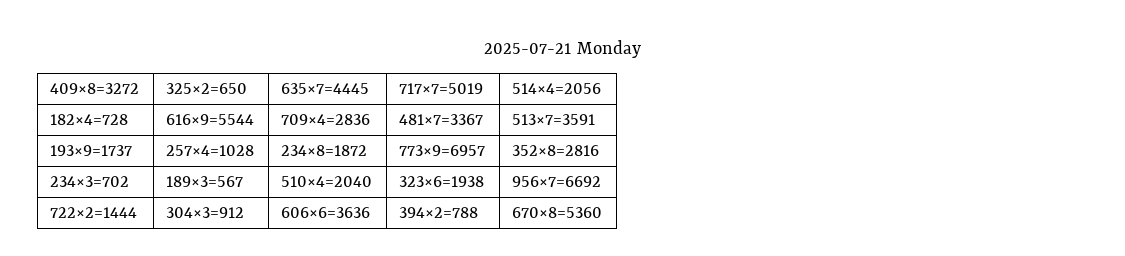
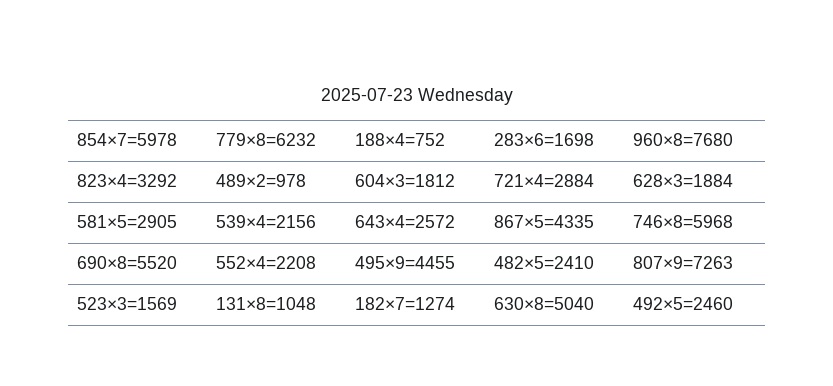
[484,40,641,58] [50,83,140,94] [166,83,248,94] [281,83,370,94] [399,83,484,94] [512,83,602,94] [50,114,129,125] [166,114,255,125] [281,114,371,125] [399,114,484,125] [512,114,596,125] [50,145,133,156] [166,145,255,156] [281,145,368,156] [399,145,486,156] [512,145,600,156] [50,176,130,187] [166,176,244,187] [281,176,373,187] [399,176,485,187] [512,176,602,187] [50,207,138,218] [166,207,245,218] [281,207,371,218] [399,207,479,218] [512,207,603,218] 2025-07-21 Monday // 409×8=3272 | 325×2=650 | 635×7=4445 | 717×7=5019 | 514×4=2056 // 182×4=728 | 616×9=5544 | 709×4=2836 | 481×7=3367 | 513×7=3591 // 193×9=1737 | 257×4=1028 | 234×8=1872 | 773×9=6957 | 352×8=2816 // 234×3=702 | 189×3=567 | 510×4=2040 | 323×6=1938 | 956×7=6692 // 722×2=1444 | 304×3=912 | 606×6=3636 | 394×2=788 | 670×8=5360 -> [320,88,513,105] [76,133,177,146] [215,133,316,146] [354,133,445,146] [493,133,594,146] [632,133,733,146] [76,174,177,187] [215,174,306,187] [354,174,455,187] [493,174,594,187] [632,174,733,187] [76,215,177,228] [215,215,316,228] [354,215,455,228] [493,215,594,228] [632,215,733,228] [76,256,177,269] [215,256,316,269] [354,256,455,269] [493,256,594,269] [632,256,733,269] [76,297,177,310] [215,297,316,310] [354,297,455,310] [493,297,594,310] [632,297,733,310] 2025-07-23 Wednesday // 854×7=5978 | 779×8=6232 | 188×4=752 | 283×6=1698 | 960×8=7680 // 823×4=3292 | 489×2=978 | 604×3=1812 | 721×4=2884 | 628×3=1884 // 581×5=2905 | 539×4=2156 | 643×4=2572 | 867×5=4335 | 746×8=5968 // 690×8=5520 | 552×4=2208 | 495×9=4455 | 482×5=2410 | 807×9=7263 // 523×3=1569 | 131×8=1048 | 182×7=1274 | 630×8=5040 | 492×5=2460

